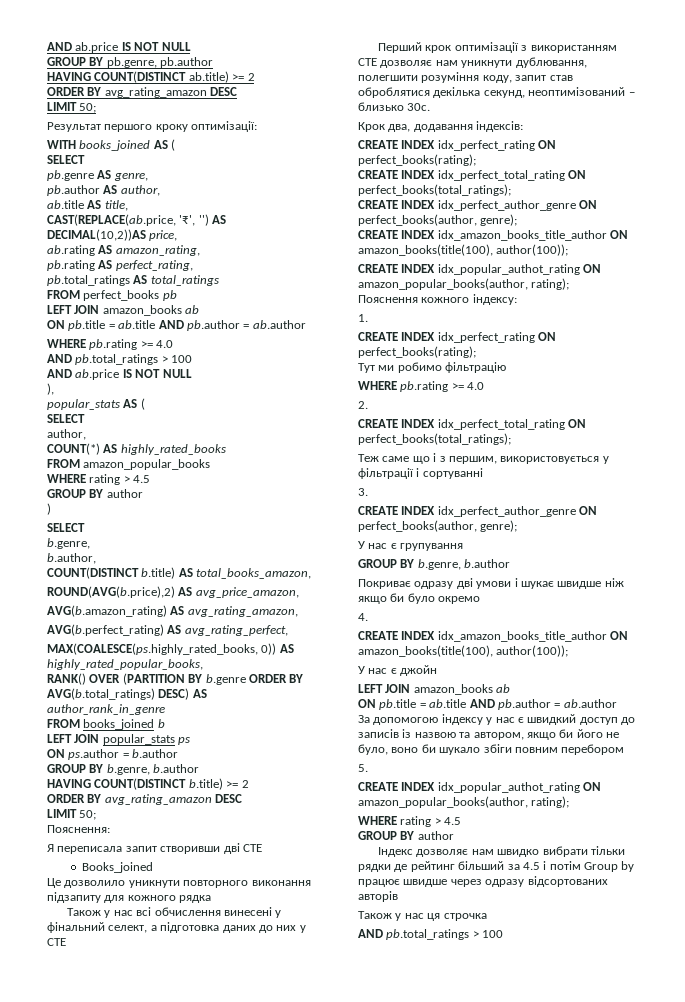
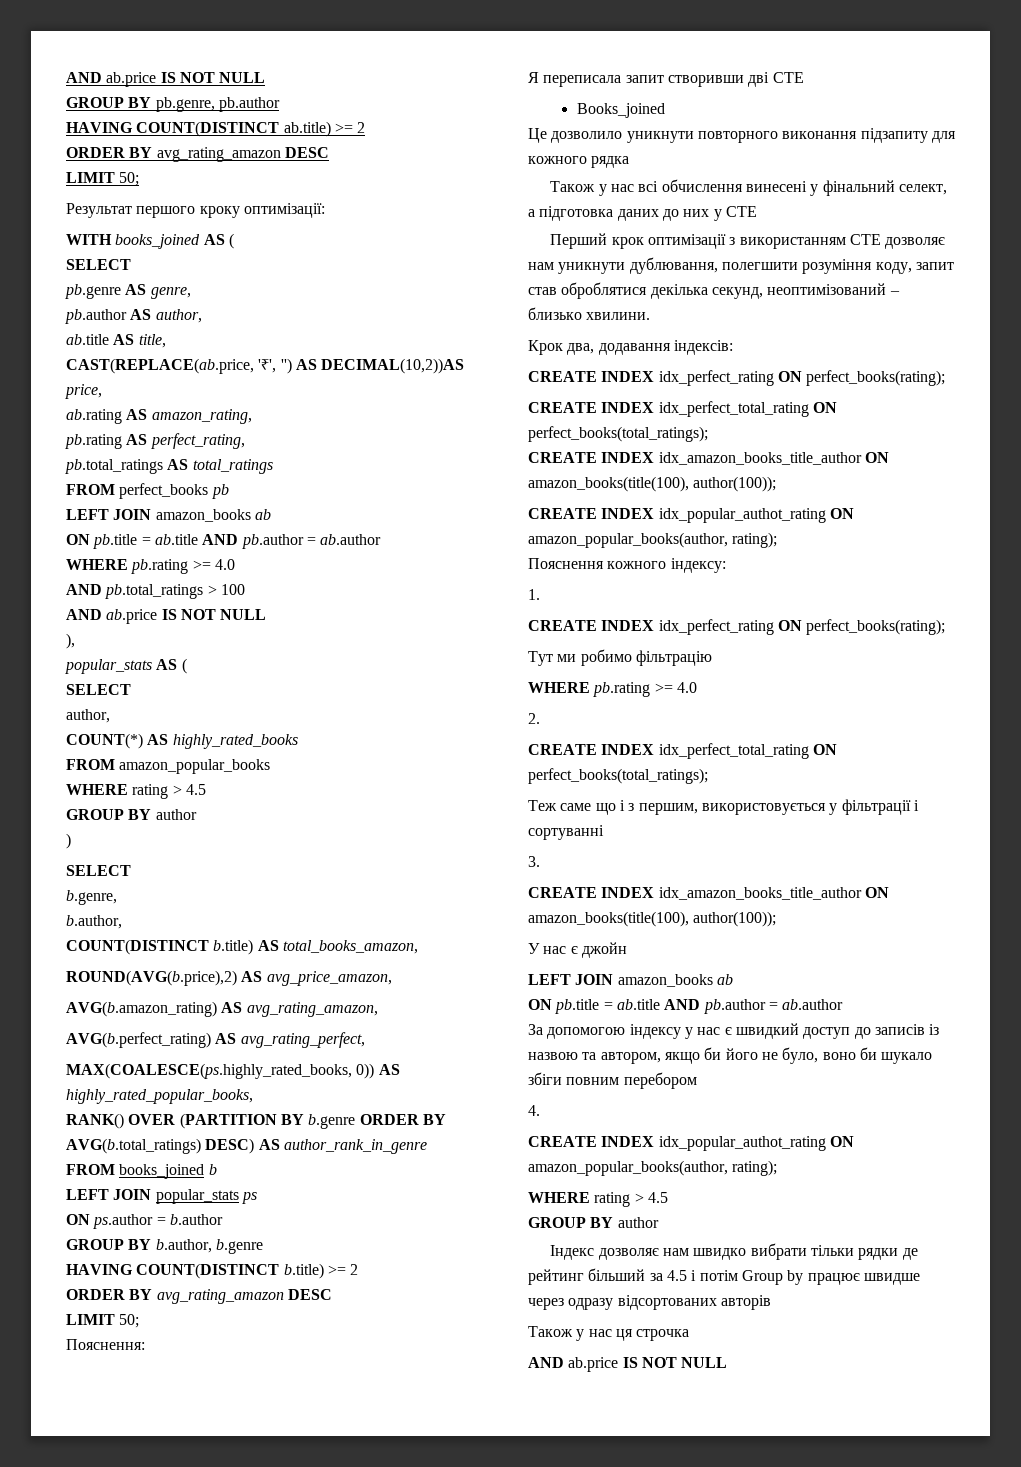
[106,764,200,775] b.genre, b.author -> [155,1239,263,1254] b.author, b.genre
[407,103,431,111] 30с. -> [586,312,651,320] хвилини.
[358,200,598,211] [358,214,518,226] // CREATE INDEX idx_perfect_author_genre ON perfect_books(author, genre); -> (708, 434) none
[358,506,598,517] [358,520,518,532] [358,541,464,551] [358,559,511,570] [358,578,624,589] [358,593,481,604] [358,613,368,621] // CREATE INDEX idx_perfect_author_genre ON perfect_books(author, genre); // У нас є групування // GROUP BY b.genre, b.author // Покриває одразу дві умови і шукає швидше ніж якщо би було окремо // 4. -> (540, 861) none
[358,764,368,772] 5. -> [528,1105,540,1116] 4.
[386,929,504,940] pb.total_ratings > 100 -> [568,1357,728,1372] ab.price IS NOT NULL

